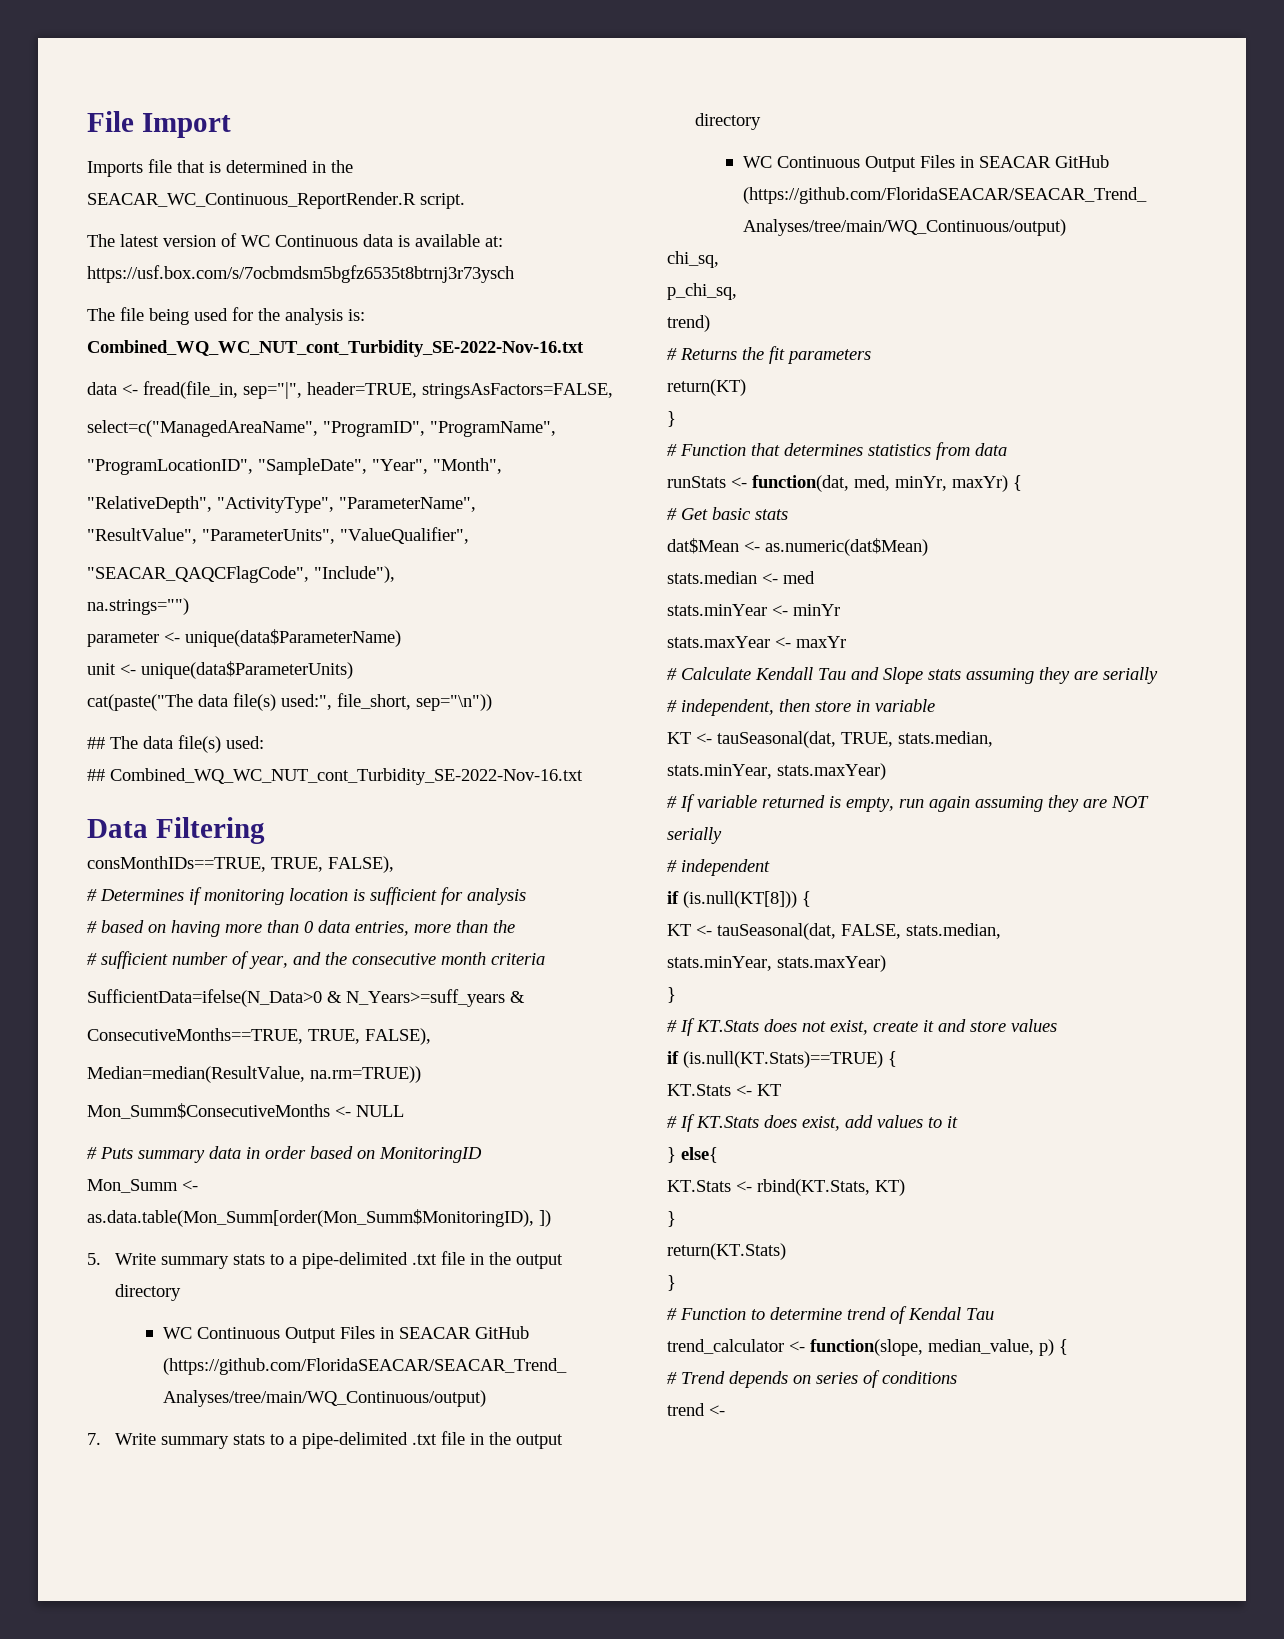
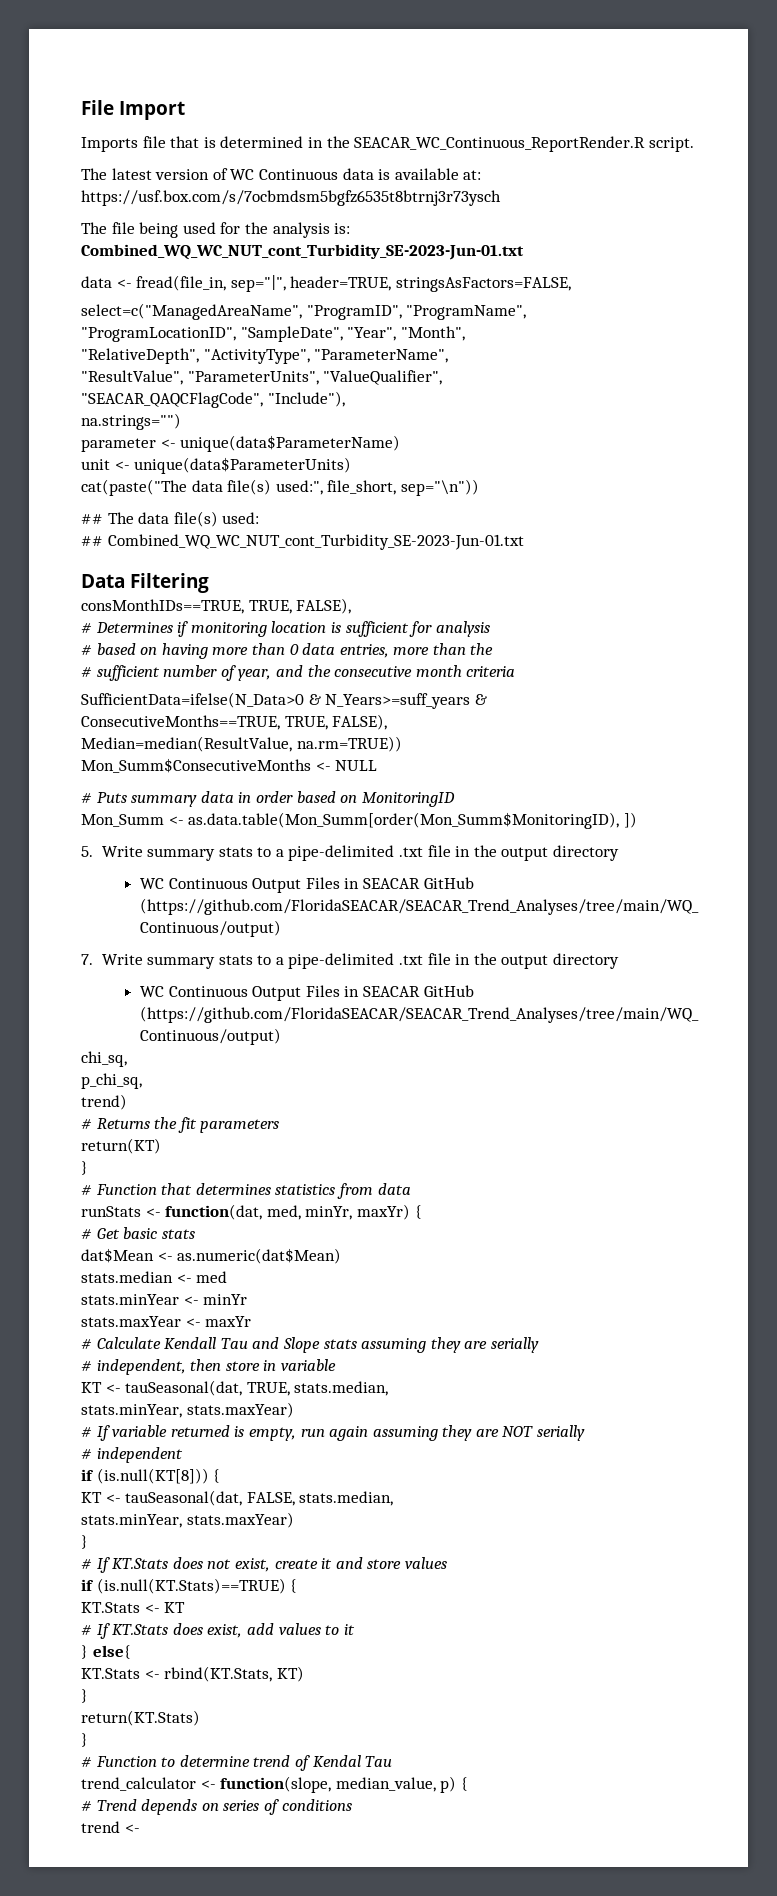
[87,340,584,357] Combined_WQ_WC_NUT_cont_Turbidity_SE-2022-Nov-16.txt -> [81,244,524,260] Combined_WQ_WC_NUT_cont_Turbidity_SE-2023-Jun-01.txt
[110,768,583,785] Combined_WQ_WC_NUT_cont_Turbidity_SE-2022-Nov-16.txt -> [107,534,524,550] Combined_WQ_WC_NUT_cont_Turbidity_SE-2023-Jun-01.txt

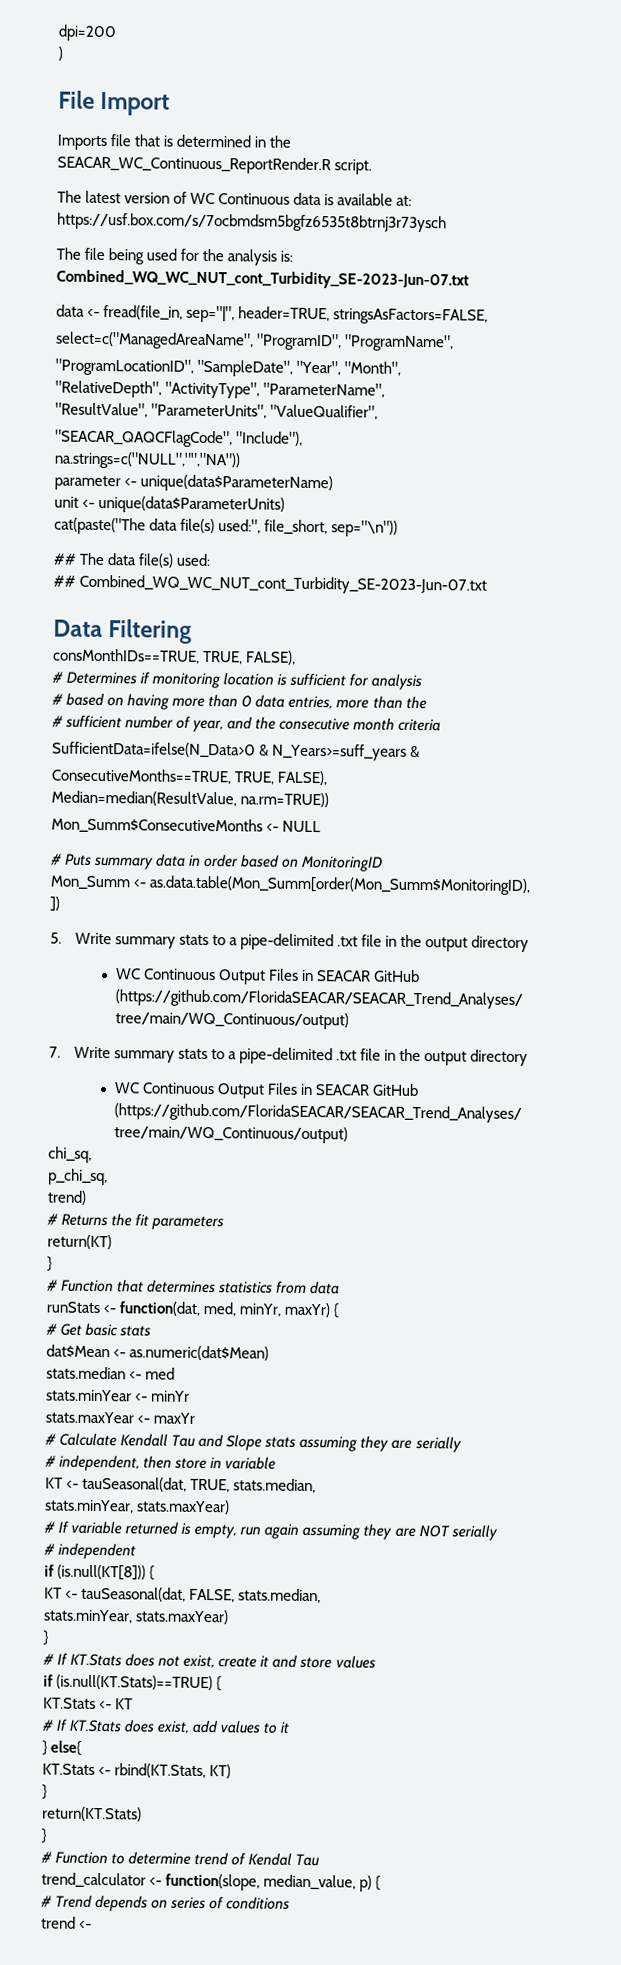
(81, 107) none -> [58,24,117,42] [58,46,63,61] dpi=200 // ) //
[81,244,524,260] Combined_WQ_WC_NUT_cont_Turbidity_SE-2023-Jun-01.txt -> [56,269,469,290] Combined_WQ_WC_NUT_cont_Turbidity_SE-2023-Jun-07.txt
[81,413,181,430] na.strings="") -> [54,451,240,470] na.strings=c("NULL","","NA"))
[107,534,524,550] Combined_WQ_WC_NUT_cont_Turbidity_SE-2023-Jun-01.txt -> [79,574,488,595] Combined_WQ_WC_NUT_cont_Turbidity_SE-2023-Jun-07.txt

